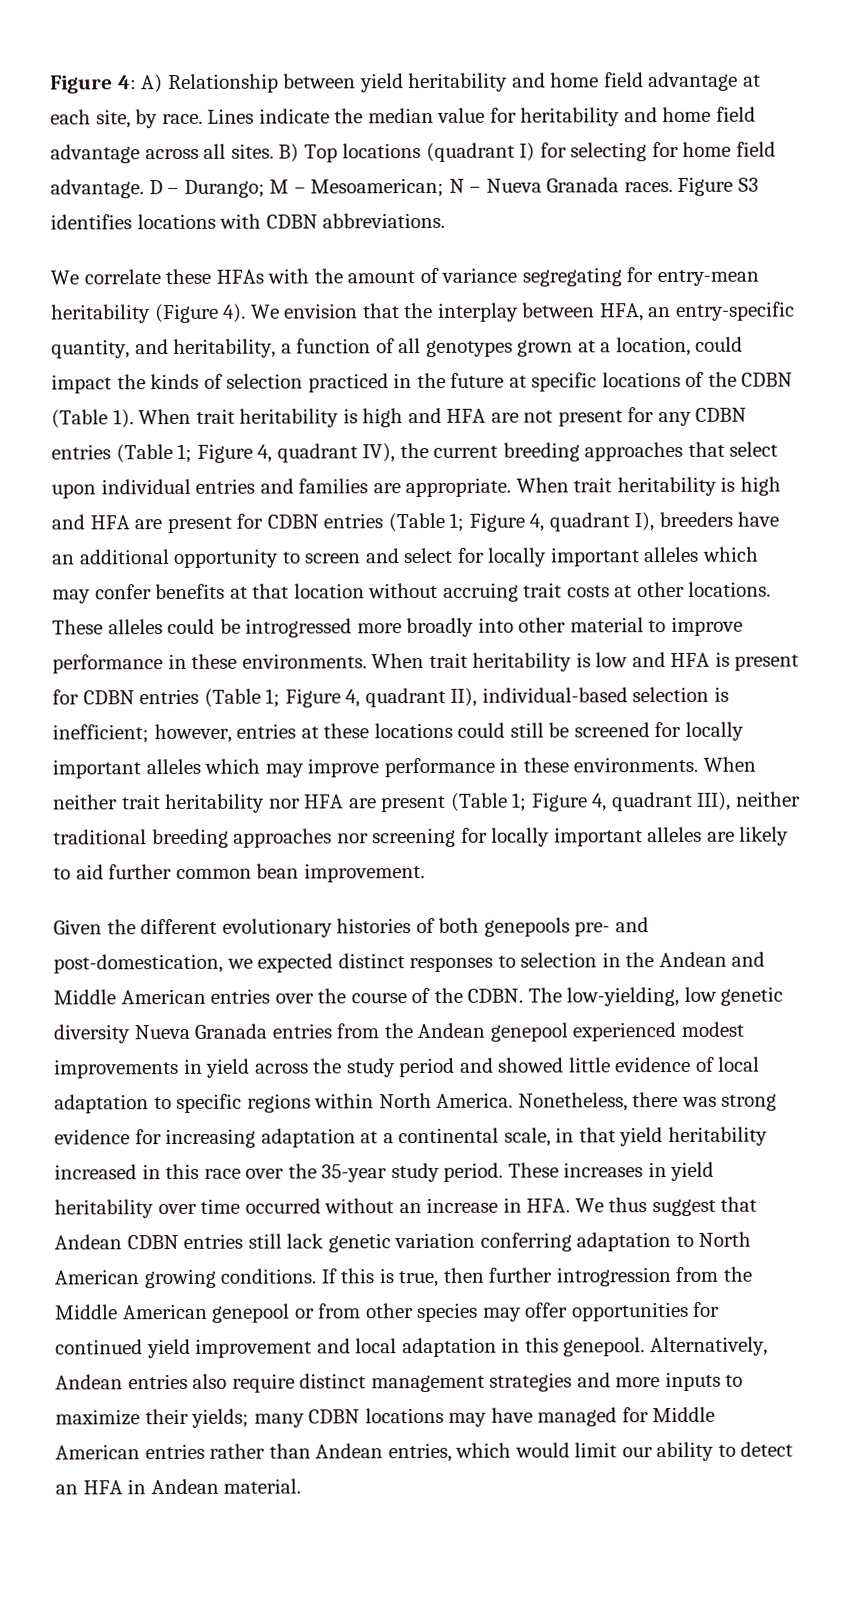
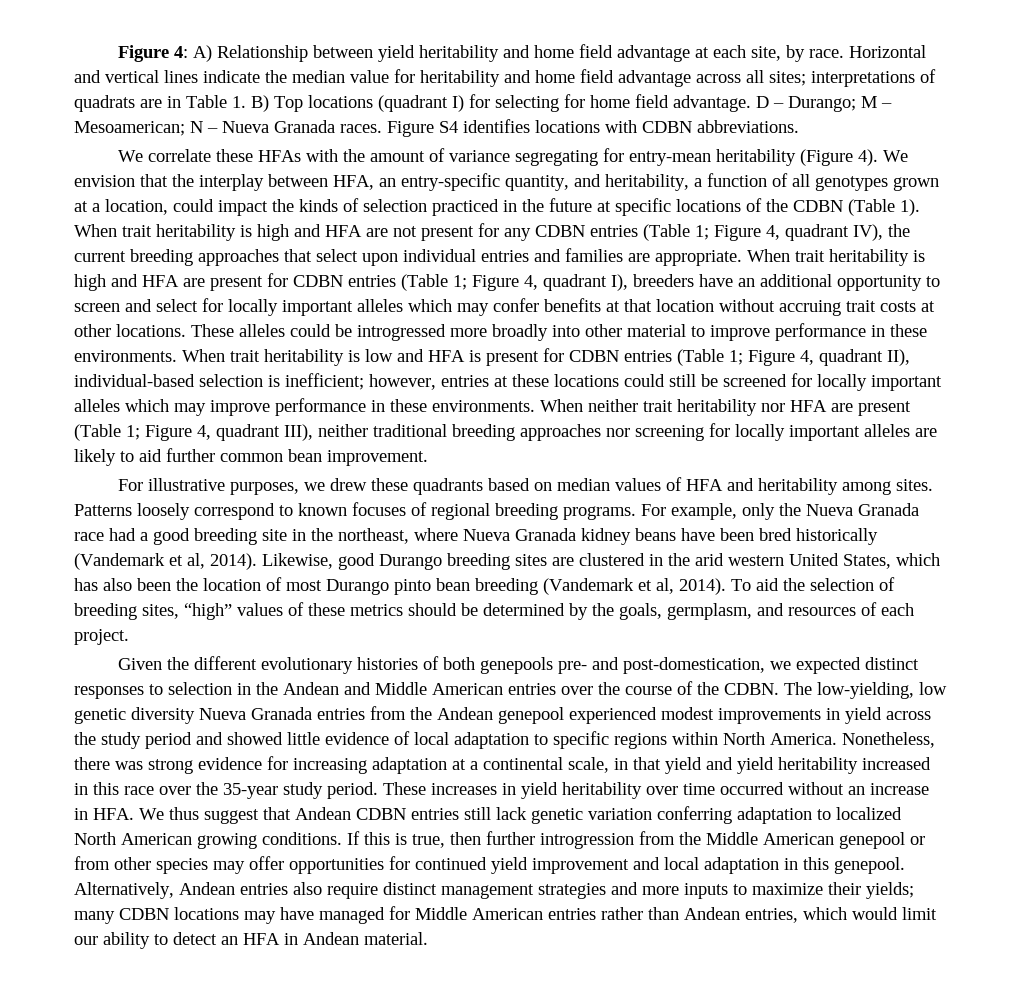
[207,108,255,124] Lines -> [848,45,926,58] [74,70,198,83] Horizontal and vertical lines
[230,143,274,159] sites. -> [769,69,936,87] [74,95,246,112] sites; interpretations of quadrats are in Table 1.
[737,177,759,192] S3 -> [439,121,458,133] S4
(425, 873) none -> [117,477,933,495] [74,502,919,520] [74,528,878,545] [74,553,940,570] [74,577,895,595] [74,602,914,620] [74,629,129,645] // For illustrative purposes, we drew these quadrants based on median values of HFA and heritability among sites. Patterns loosely correspond to known focuses of regional breeding programs. For example, only the Nueva Granada race had a good breeding site in the northeast, where Nueva Granada kidney beans have been bred historically (Vandemark et al, 2014). Likewise, good Durango breeding sites are clustered in the arid western United States, which has also been the location of most Durango pinto bean breeding (Vandemark et al, 2014). To aid the selection of breeding sites, “high” values of these metrics should be determined by the goals, germplasm, and resources of each project.
(664, 1137) none -> [706,757,774,774] and yield
(694, 1241) none -> [836,807,902,820] localized

